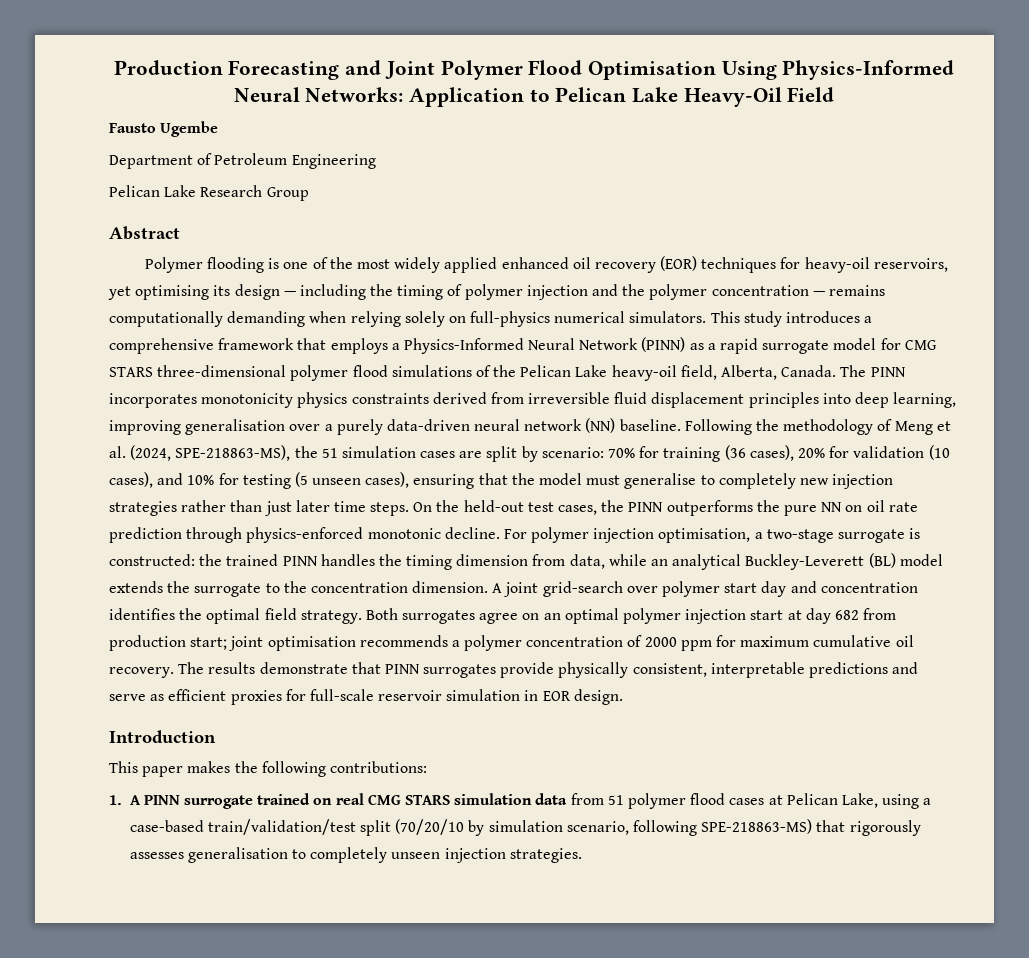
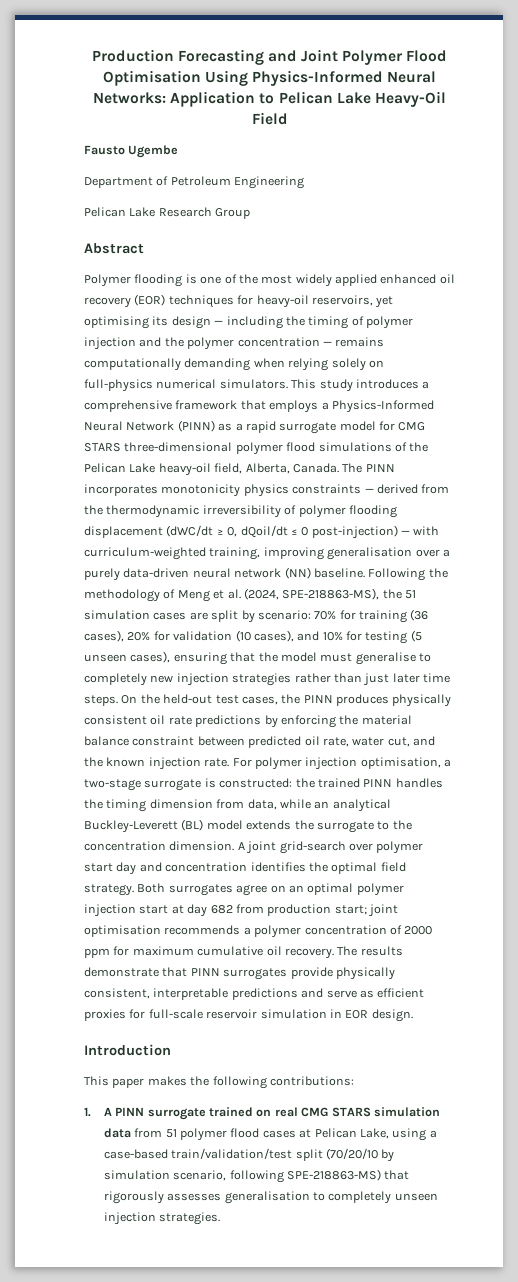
(429, 398) none -> [364,488,374,493] —
[528,392,957,408] irreversible fluid displacement principles into deep learning, -> [84,505,397,518] [84,525,440,539] [84,547,261,560] the thermodynamic irreversibility of polymer flooding displacement (dWC/dt ≥ 0, dQoil/dt ≤ 0 post-injection) — with curriculum-weighted training,
[666,500,918,516] [109,527,500,543] outperforms the pure NN on oil rate prediction through physics-enforced monotonic decline. -> [336,694,452,707] [84,715,412,728] [84,736,435,748] [84,757,230,770] produces physically consistent oil rate predictions by enforcing the material balance constraint between predicted oil rate, water cut, and the known injection rate.

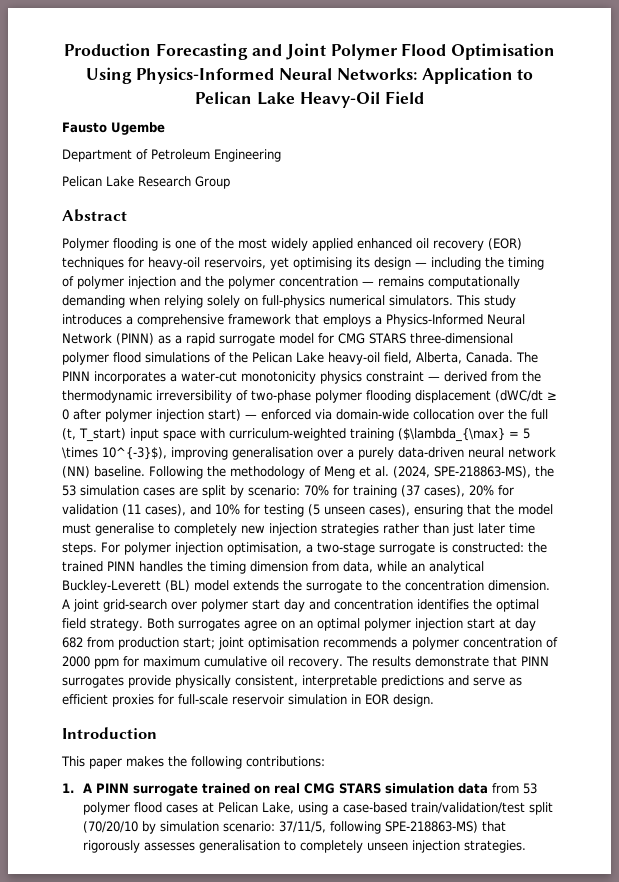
(158, 490) none -> [170,371,237,382] a water-cut
[292,484,362,494] constraints -> [366,371,424,382] constraint
(297, 510) none -> [251,390,311,403] two-phase
[227,525,440,539] [84,547,261,560] 0, dQoil/dt ≤ 0 post-injection) — with curriculum-weighted training, -> [62,409,548,422] [62,428,530,442] [62,447,167,460] 0 after polymer injection start) — enforced via domain-wide collocation over the full (t, T_start) input space with curriculum-weighted training ($\lambda_{\max} = 5 \times 10^{-3}$),
[405,590,416,599] 51 -> [62,485,76,496] 53
[410,609,429,621] (36 -> [401,485,420,497] (37
[235,630,251,642] (10 -> [122,504,141,516] (11
[121,694,452,707] [84,715,412,728] [84,736,435,748] [84,757,230,770] On the held-out test cases, the PINN produces physically consistent oil rate predictions by enforcing the material balance constraint between predicted oil rate, water cut, and the known injection rate. -> (97, 548) none
[165,1129,177,1138] 51 -> [522,783,537,794] 53
[173,1170,227,1181] scenario, -> [222,821,326,833] scenario: 37/11/5,

